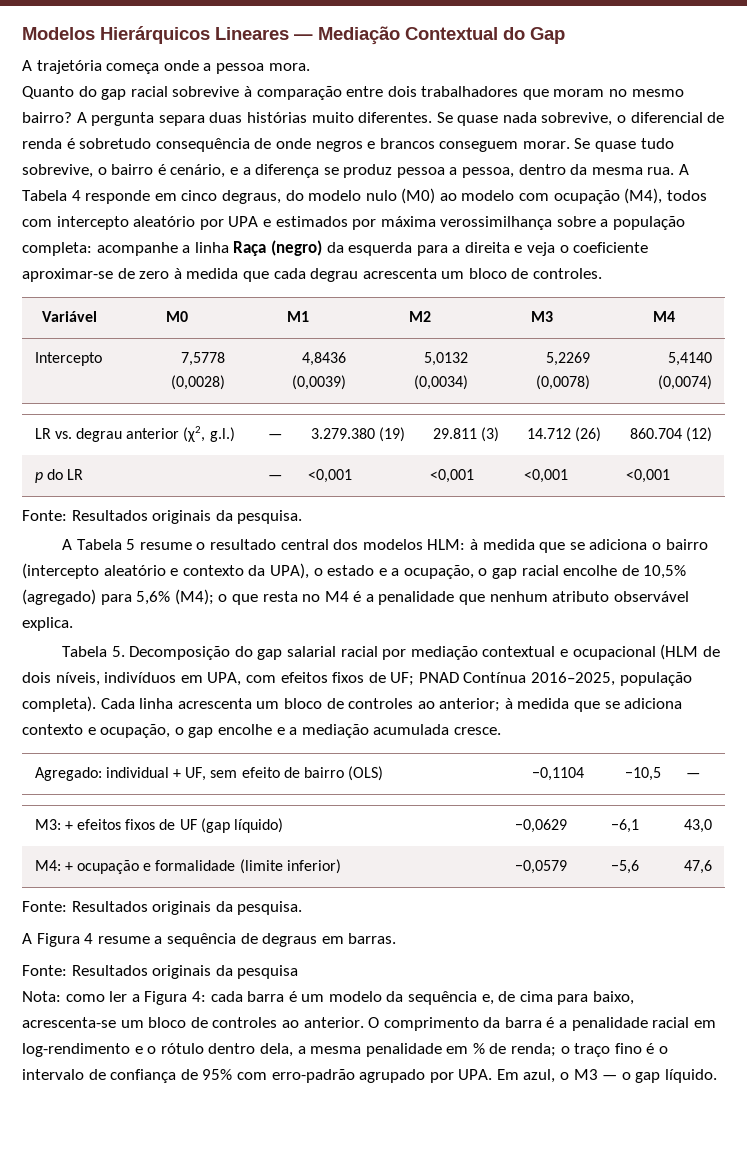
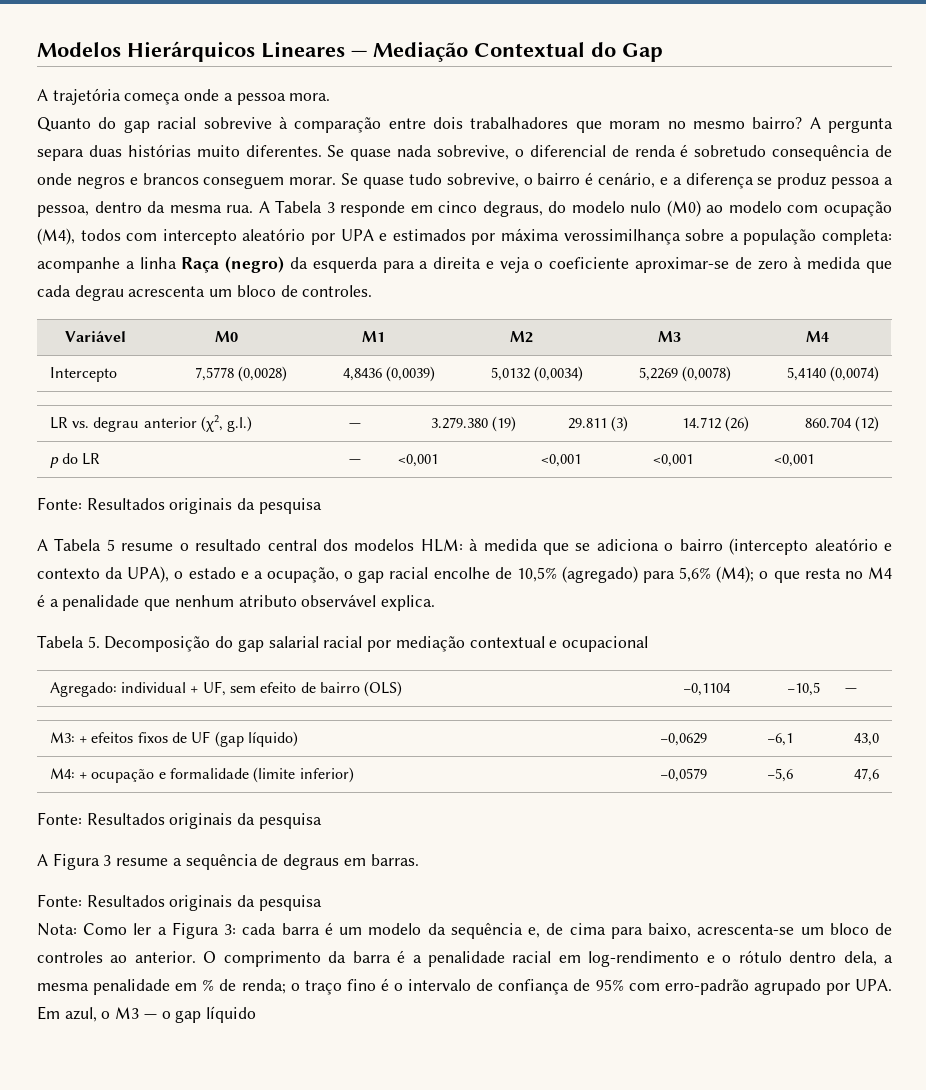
[71,190,81,201] 4 -> [326,202,335,213] 3
[237,510,303,524] pesquisa. -> [258,498,322,514] pesquisa
[660,644,720,660] [22,672,692,686] [22,696,683,712] [22,724,501,738] (HLM de dois níveis, indivíduos em UPA, com efeitos fixos de UF; PNAD Contínua 2016–2025, população completa). Cada linha acrescenta um bloco de controles ao anterior; à medida que se adiciona contexto e ocupação, o gap encolhe e a mediação acumulada cresce. -> (648, 644) none
[237,901,303,915] pesquisa. -> [258,813,322,829] pesquisa
[84,933,94,944] 4 -> [103,855,112,866] 3
[65,994,105,1002] como -> [83,923,128,935] Como
[191,991,206,1002] 4: -> [224,924,237,935] 3:
[665,1069,718,1083] líquido. -> [206,1006,257,1023] líquido

